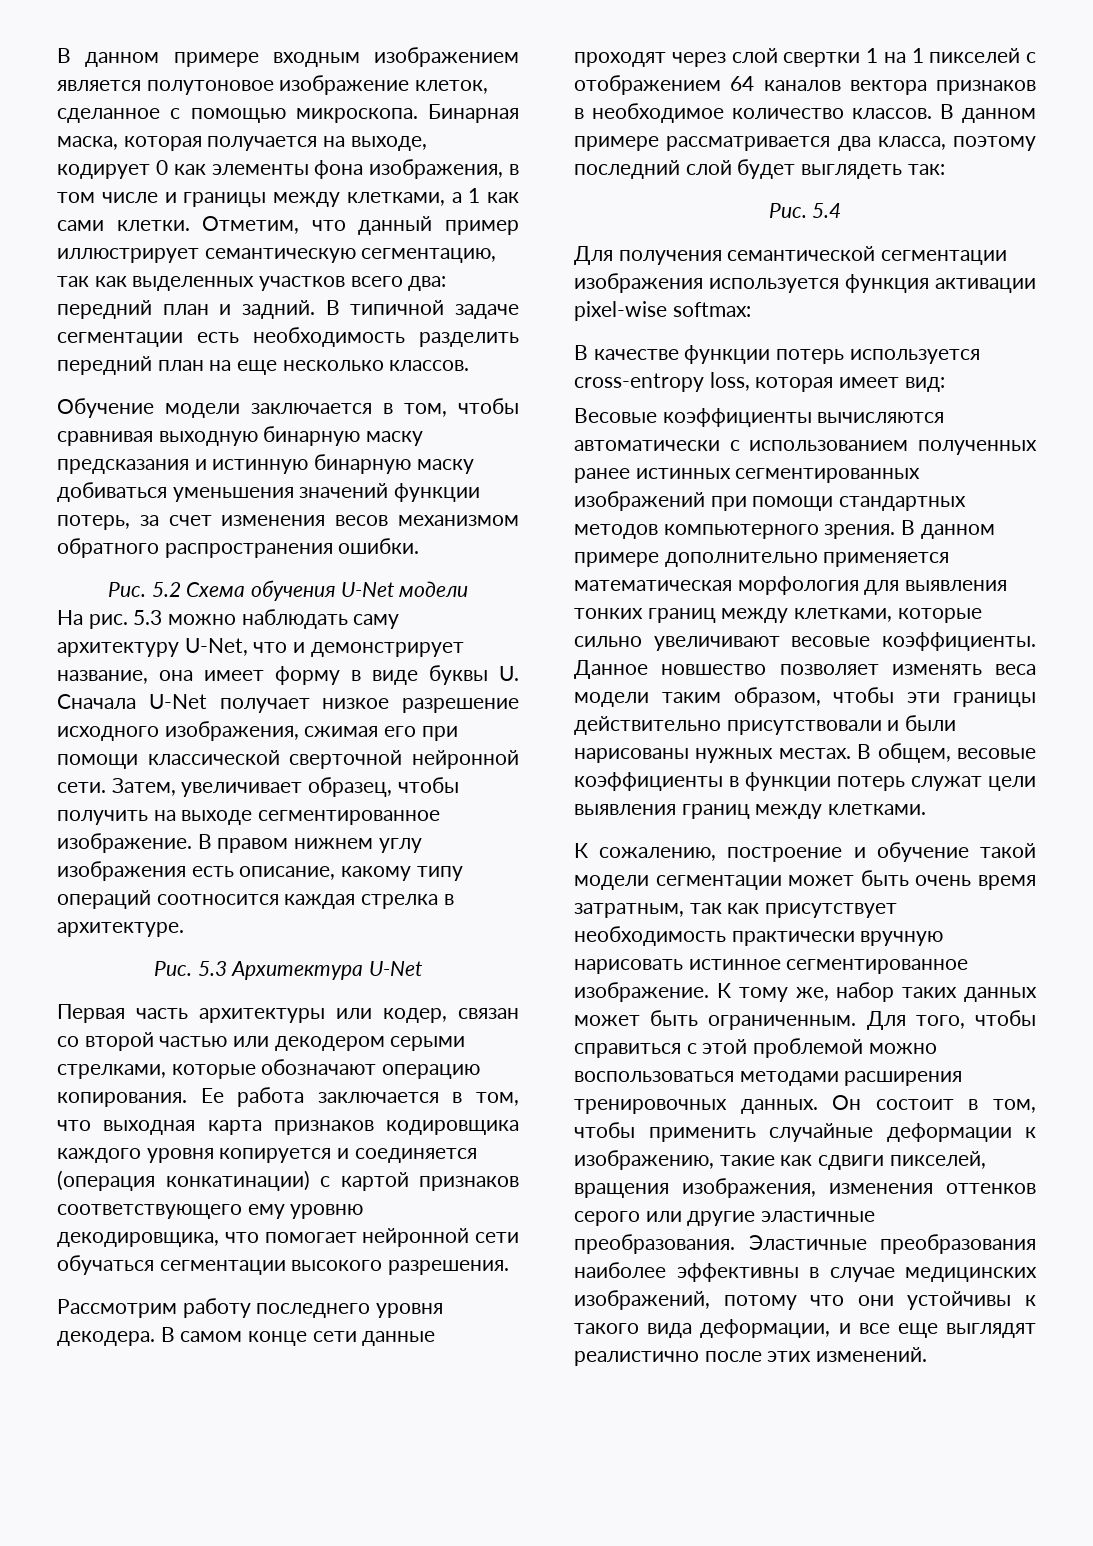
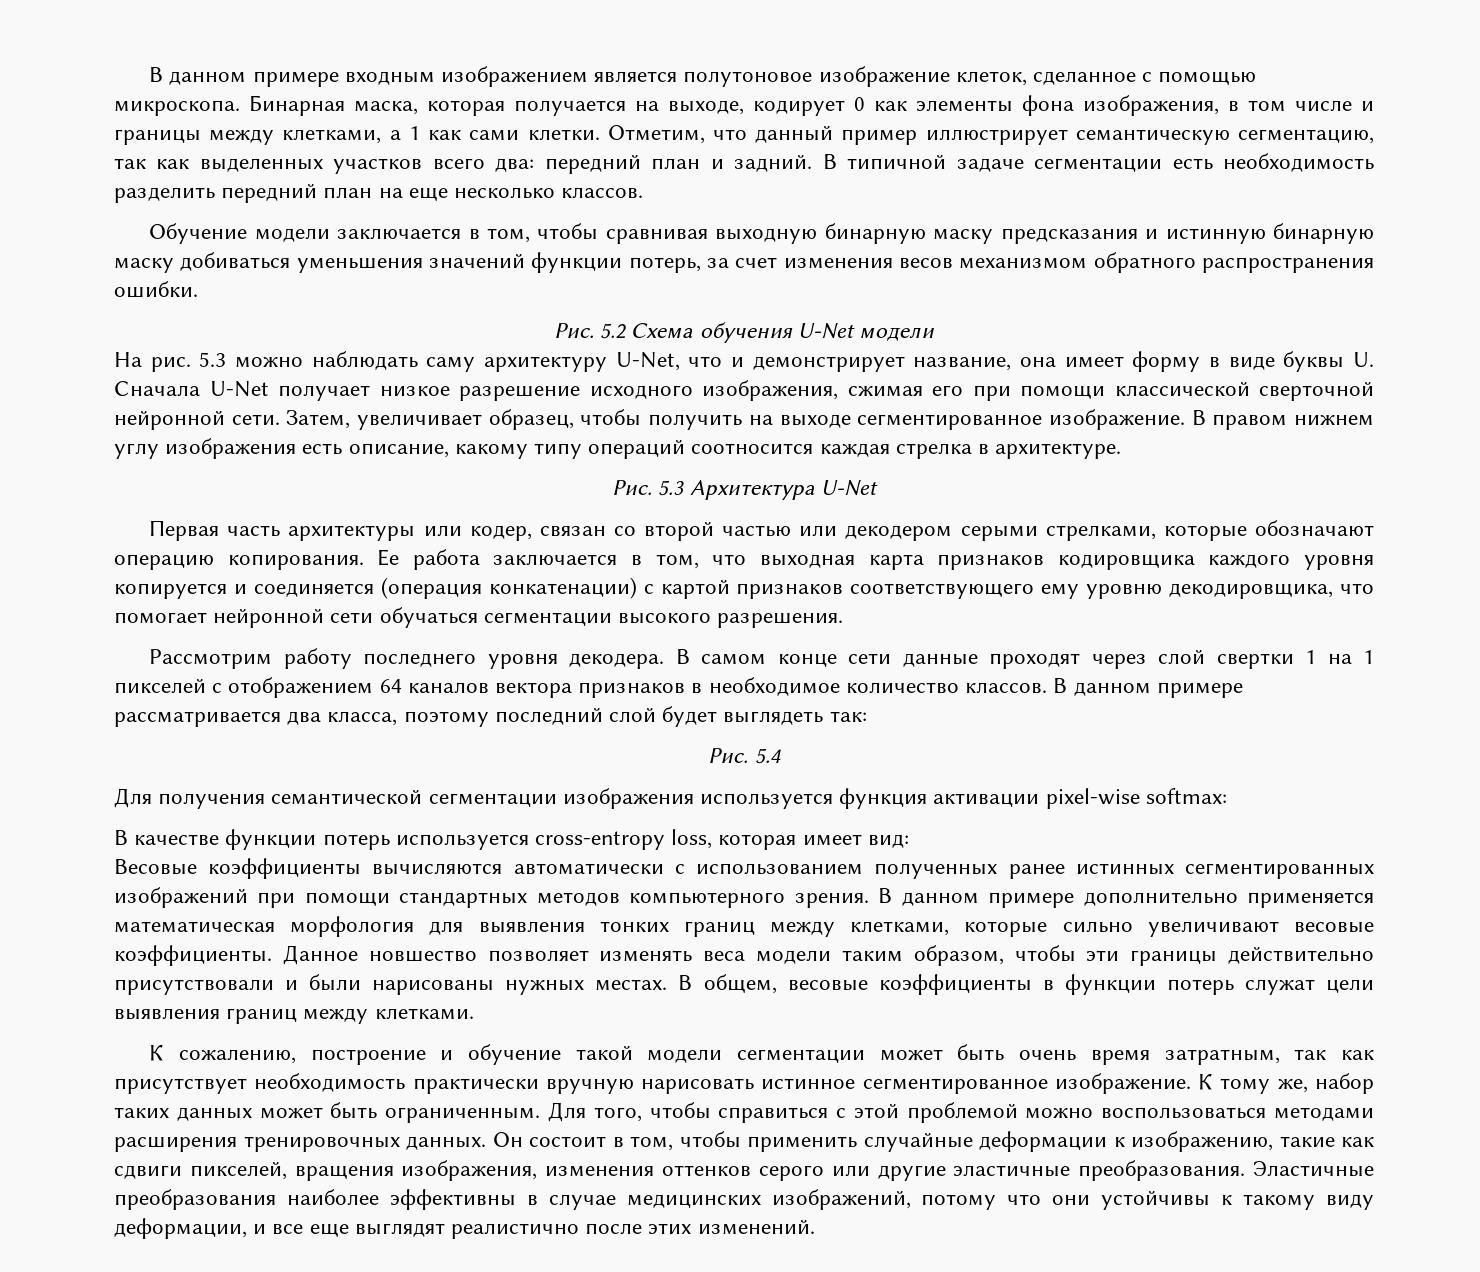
[165,1170,310,1191] конкатинации) -> [488,577,637,599] конкатенации)
[574,1323,693,1338] такого вида -> [1243,1194,1374,1210] такому виду

